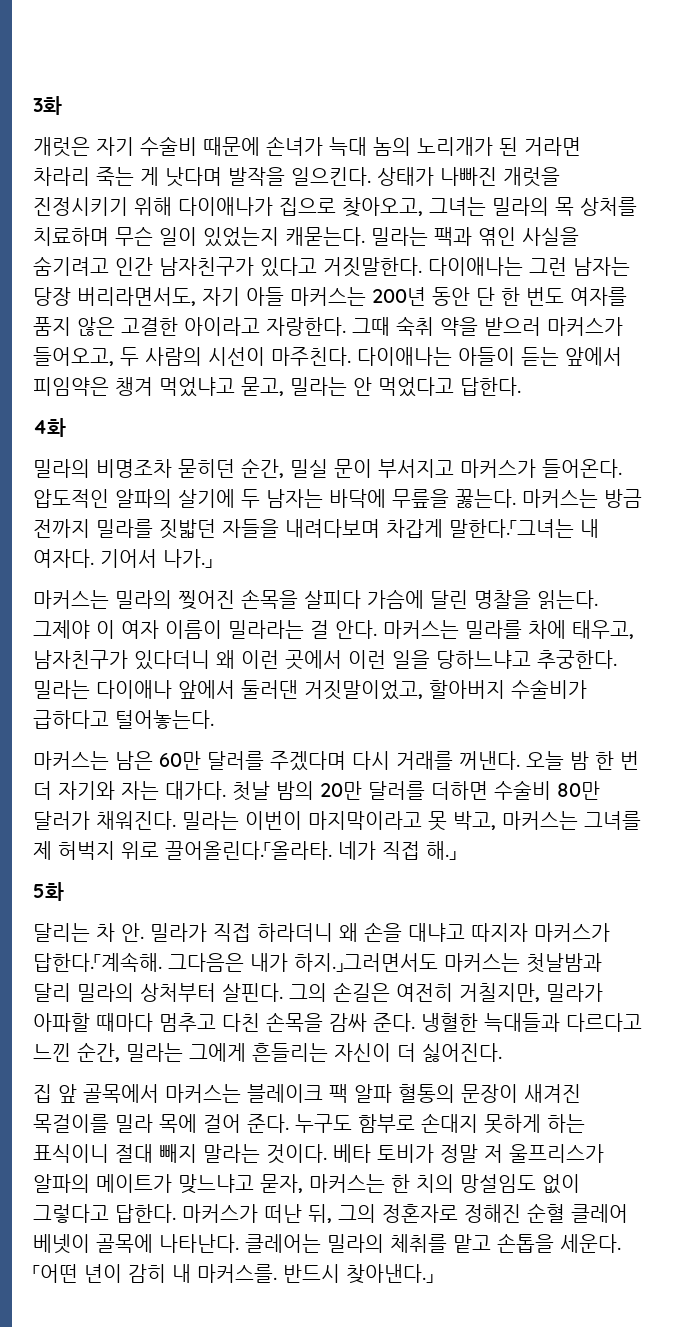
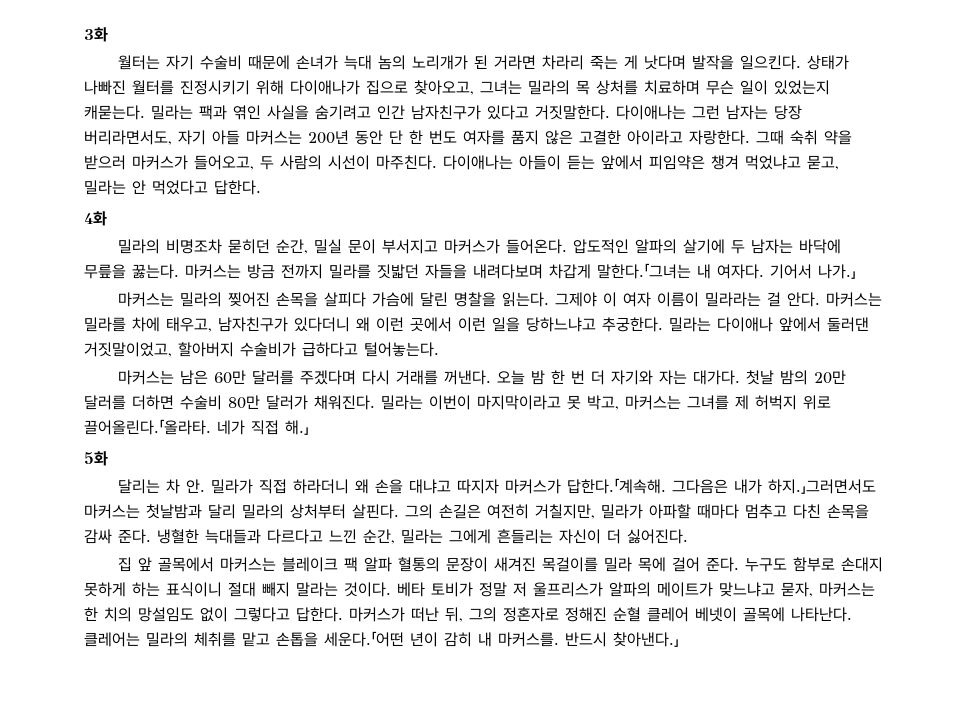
[33,137,90,157] 개럿은 -> [117,55,160,70] 월터는
[503,167,560,187] 개럿을 -> [132,80,174,95] 월터를

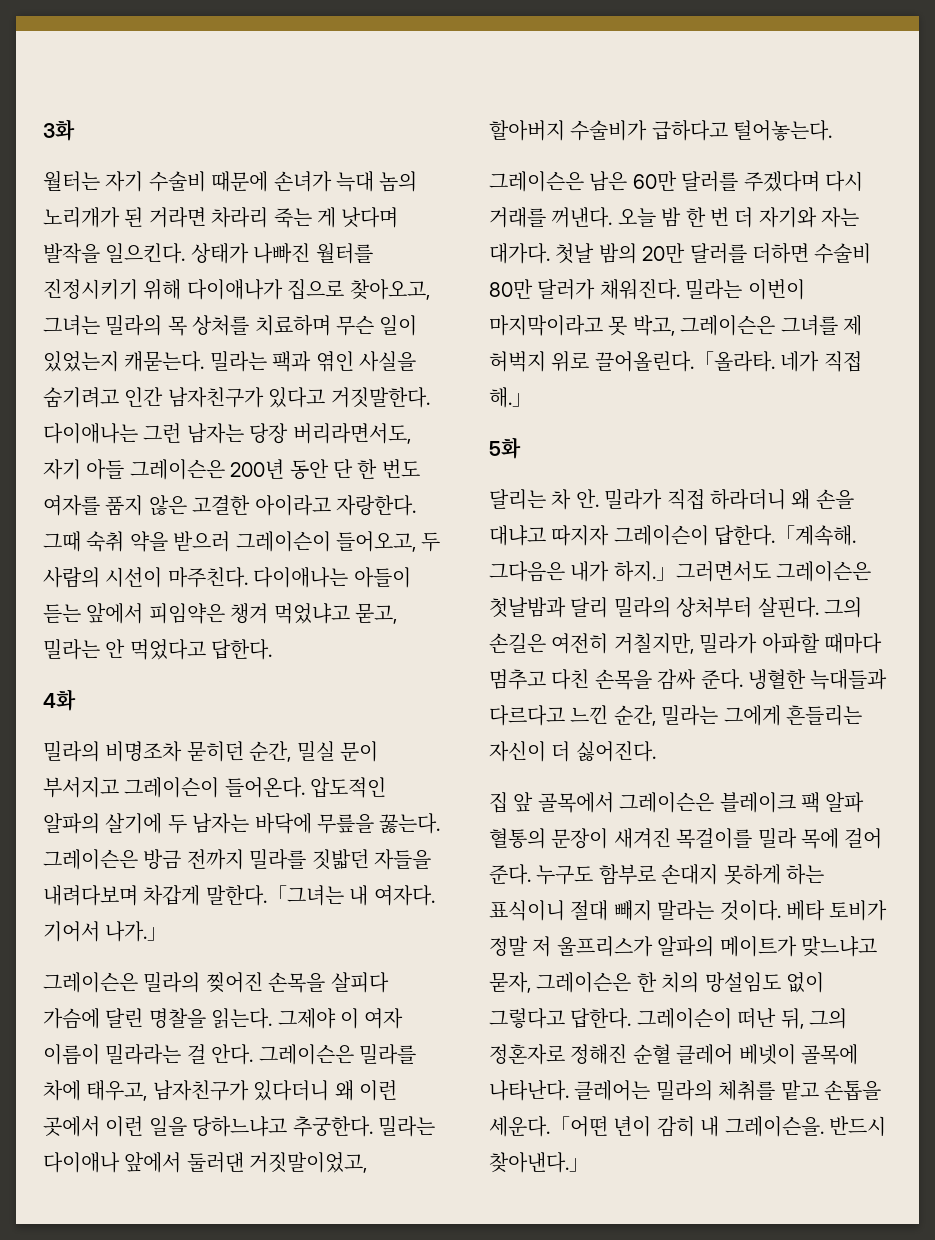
[246,130,302,145] 마커스는 -> [129,459,225,480] 그레이슨은
[132,155,188,170] 마커스가 -> [235,531,331,552] 그레이슨이
[443,239,500,254] 마커스가 -> [124,777,220,798] 그레이슨이
[185,264,241,279] 마커스는 -> [43,849,138,870] 그레이슨은
[117,292,174,307] 마커스는 -> [43,972,138,993] 그레이슨은
[825,292,882,307] 마커스는 -> [258,1044,354,1065] 그레이슨은
[117,370,174,385] 마커스는 -> [489,171,584,192] 그레이슨은
[625,395,681,410] 마커스는 -> [680,315,776,336] 그레이슨은
[504,479,561,494] 마커스가 -> [613,525,709,546] 그레이슨이
[84,504,140,519] 마커스는 -> [776,561,872,582] 그레이슨은
[219,557,276,572] 마커스는 -> [619,792,715,813] 그레이슨은
[819,582,875,597] 마커스는 -> [536,972,632,993] 그레이슨은
[349,607,405,622] 마커스가 -> [636,1008,732,1029] 그레이슨이
[498,632,559,647] 마커스를. -> [724,1116,824,1137] 그레이슨을.

